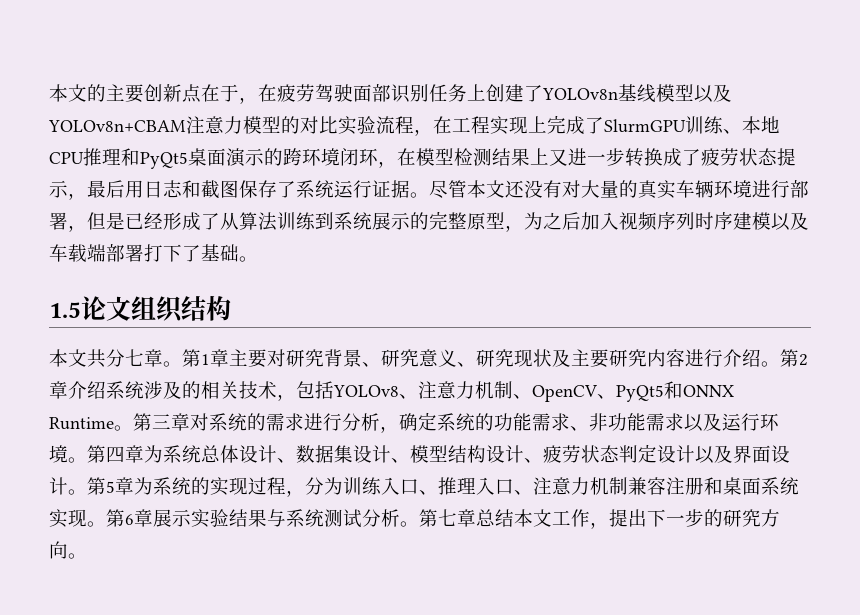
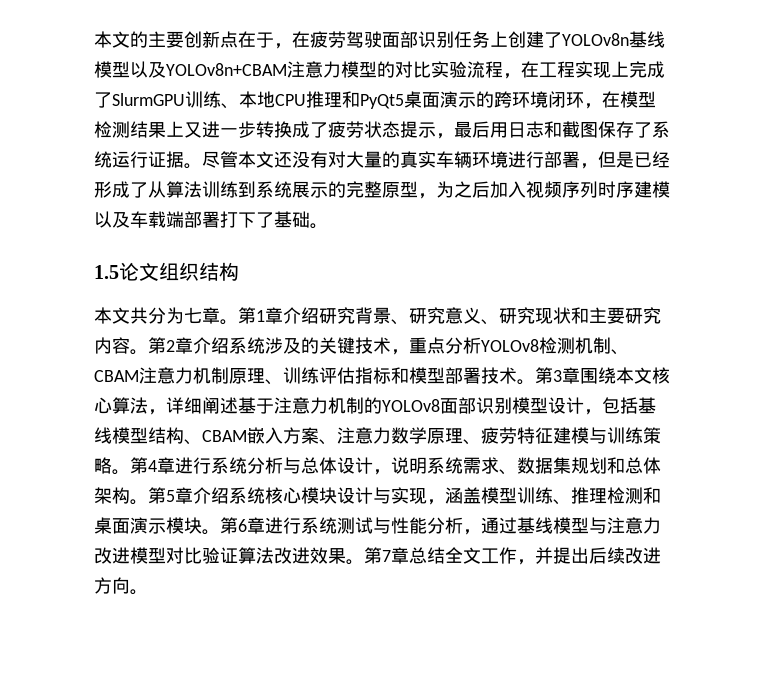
(125, 358) none -> [166,307,184,324] 为
[229,349,286,368] 主要对 -> [283,307,319,324] 介绍
[552,349,571,367] 及 -> [571,307,589,324] 和
[685,349,761,367] 进行介绍 -> (130, 345) none
[201,381,734,402] [49,412,779,433] [49,444,790,464] [49,477,799,497] [49,509,761,529] 相关技术，包括YOLOv8、注意力机制、OpenCV、PyQt5和ONNX Runtime。第三章对系统的需求进行分析，确定系统的功能需求、非功能需求以及运行环境。第四章为系统总体设计、数据集设计、模型结构设计、疲劳状态判定设计以及界面设计。第5章为系统的实现过程，分为训练入口、推理入口、注意力机制兼容注册和桌面系统实现。第6章展示实验结果与系统测试分析。第七章总结本文工作，提出下一步的研究 -> [319,337,629,355] [94,367,670,385] [94,397,656,415] [94,427,661,445] [94,457,661,475] [94,487,661,505] [94,517,661,535] [94,547,661,565] 关键技术，重点分析YOLOv8检测机制、CBAM注意力机制原理、训练评估指标和模型部署技术。第3章围绕本文核心算法，详细阐述基于注意力机制的YOLOv8面部识别模型设计，包括基线模型结构、CBAM嵌入方案、注意力数学原理、疲劳特征建模与训练策略。第4章进行系统分析与总体设计，说明系统需求、数据集规划和总体架构。第5章介绍系统核心模块设计与实现，涵盖模型训练、推理检测和桌面演示模块。第6章进行系统测试与性能分析，通过基线模型与注意力改进模型对比验证算法改进效果。第7章总结全文工作，并提出后续改进

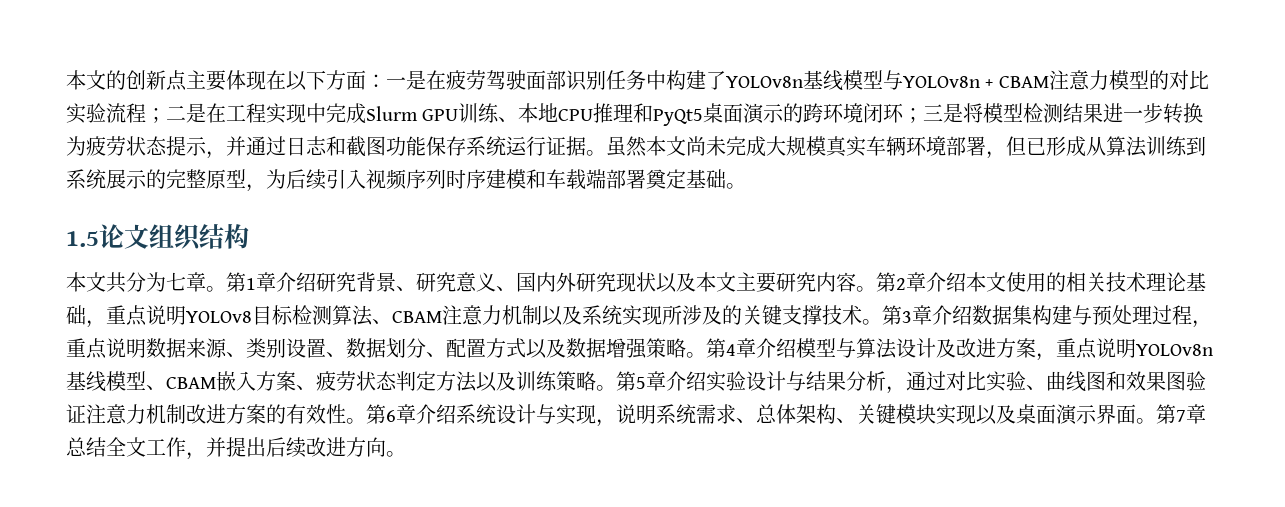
[148,31,292,49] 主要创新点在于， -> [126,70,426,91] 创新点主要体现在以下方面：一是
[490,31,526,48] 上创 -> [646,70,686,90] 中构
[130,61,287,78] 以及YOLOv8n+CBAM -> [883,70,1049,90] 与YOLOv8n + CBAM
[503,73,521,79] ， -> [146,103,206,123] ；二是
[611,61,665,78] [94,92,185,108] 上完成了SlurmGPU -> [306,103,459,124] 中完成Slurm GPU
[584,91,620,109] ，在 -> [903,103,984,123] ；三是将
[166,121,202,138] 上又 -> (1104, 113) none
[292,121,328,138] 成了 -> [66,136,86,156] 为
[454,121,508,138] 最后用 -> [226,136,286,156] 并通过
[598,121,652,138] 保存了 -> [386,136,466,156] 功能保存
[202,151,400,168] 尽管本文还没有对大量的 -> [606,136,826,157] 虽然本文尚未完成大规模
[508,151,544,168] 进行 -> (946, 146) none
[616,151,670,168] [94,181,148,198] 是已经形成了 -> [1026,136,1086,157] 已形成
[454,181,508,198] 之后加 -> [286,169,346,190] 后续引
[94,211,130,228] 以及 -> [526,169,546,189] 和
[220,211,274,228] 打下了 -> [646,169,686,189] 奠定
(499, 322) none -> [516,272,576,292] 国内外
[571,307,589,324] 和 -> [656,272,736,293] 以及本文
[229,337,629,355] [94,367,670,385] [94,397,656,415] [94,427,184,444] 系统涉及的关键技术，重点分析YOLOv8检测机制、CBAM注意力机制原理、训练评估指标和模型部署技术。第3章围绕本文核心算法，详细阐述基于注意力机制的YOLOv8面部识别模型设计，包括基线模型结构 -> [966,272,1206,292] [66,305,1212,328] [66,338,1213,361] [66,371,146,392] 本文使用的相关技术理论基础，重点说明YOLOv8目标检测算法、CBAM注意力机制以及系统实现所涉及的关键支撑技术。第3章介绍数据集构建与预处理过程，重点说明数据来源、类别设置、数据划分、配置方式以及数据增强策略。第4章介绍模型与算法设计及改进方案，重点说明YOLOv8n基线模型
[337,427,661,445] [94,457,661,475] [94,487,661,505] [94,517,661,535] [94,547,346,564] 注意力数学原理、疲劳特征建模与训练策略。第4章进行系统分析与总体设计，说明系统需求、数据集规划和总体架构。第5章介绍系统核心模块设计与实现，涵盖模型训练、推理检测和桌面演示模块。第6章进行系统测试与性能分析，通过基线模型与注意力改进模型对比验证算法改进效果 -> [316,371,1206,394] [66,404,1136,427] 疲劳状态判定方法以及训练策略。第5章介绍实验设计与结果分析，通过对比实验、曲线图和效果图验证注意力机制改进方案的有效性。第6章介绍系统设计与实现，说明系统需求、总体架构、关键模块实现以及桌面演示界面

